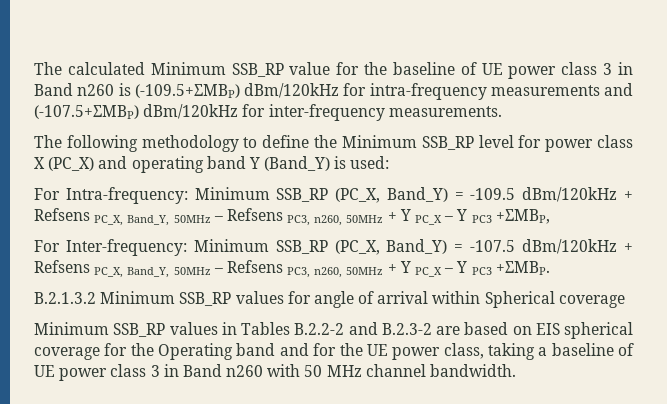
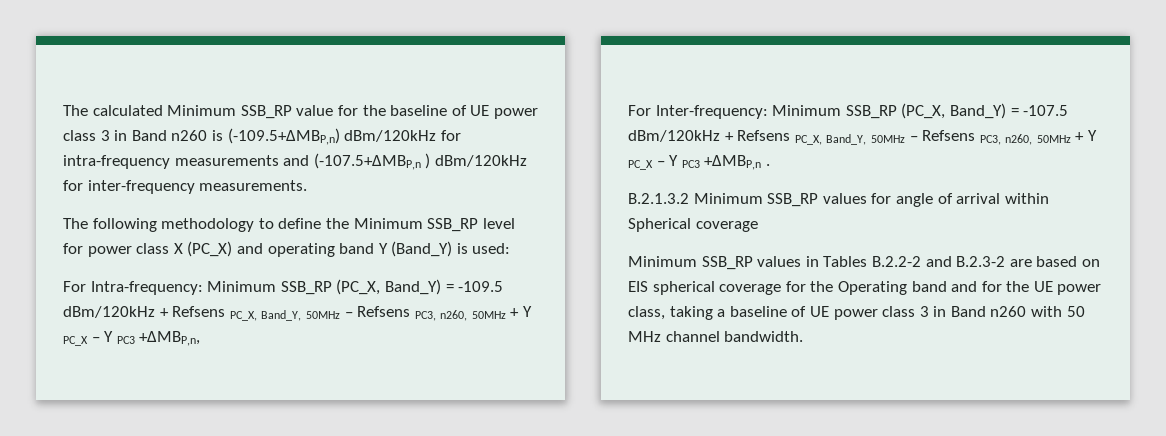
[134,84,240,98] (-109.5+ΣMBP) -> [227,128,340,145] (-109.5+∆MBP,n)
[34,105,139,119] (-107.5+ΣMBP) -> [313,153,431,170] (-107.5+∆MBP,n )
[495,209,550,224] +ΣMBP, -> [139,331,201,346] +∆MBP,n,
[495,261,550,275] +ΣMBP. -> [704,155,770,170] +∆MBP,n .

